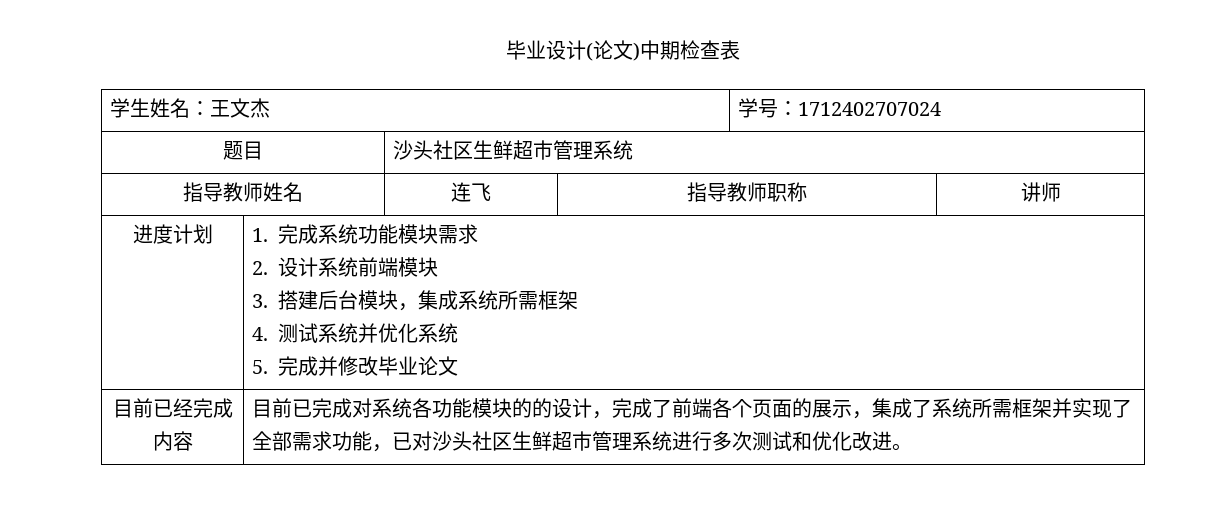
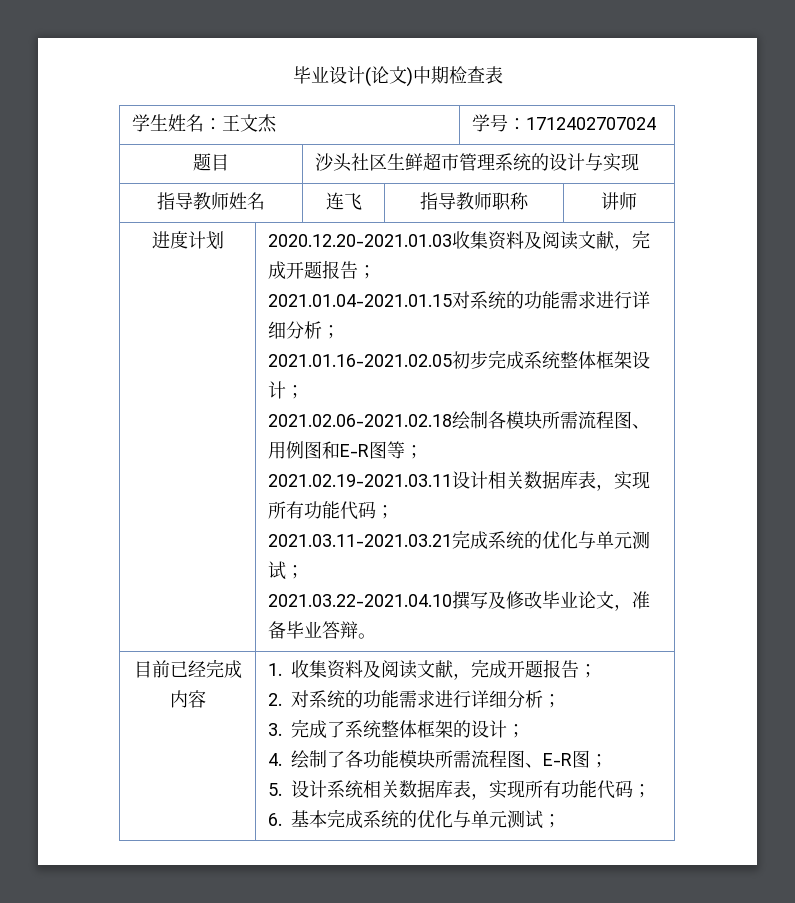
(633, 150) none -> [531,153,640,172] 的设计与实现
[251,224,478,244] [251,257,438,277] [251,290,578,311] [251,323,458,343] [251,356,338,376] 1.完成系统功能模块需求 // 2.设计系统前端模块 // 3.搭建后台模块，集成系统所需框架 // 4.测试系统并优化系统 // 5.完成并 -> [268,230,651,251] [268,260,377,279] [268,291,651,309] [268,321,341,339] [268,350,651,369] [268,381,305,399] [268,411,651,430] [268,441,424,459] [268,471,651,491] [268,501,395,520] [268,530,651,549] [268,561,305,580] [268,591,507,610] 2020.12.20-2021.01.03收集资料及阅读文献，完成开题报告； // 2021.01.04-2021.01.15对系统的功能需求进行详细分析； // 2021.01.16-2021.02.05初步完成系统整体框架设计； // 2021.02.06-2021.02.18绘制各模块所需流程图、用例图和E-R图等； // 2021.02.19-2021.03.11设计相关数据库表，实现所有功能代码； // 2021.03.11-2021.03.21完成系统的优化与单元测试； // 2021.03.22-2021.04.10撰写及
(458, 366) none -> [614,591,651,611] [268,621,377,639] ，准备毕业答辩。
[251,398,1132,419] [251,431,912,452] 目前已完成对系统各功能模块的的设计，完成了前端各个页面的展示，集成了系统所需框架并实现了全部需求功能，已对沙头社区生鲜超市管理系统进行多次测试和优化改进。 -> [268,659,598,680] [268,690,562,708] [268,719,526,738] [268,750,609,769] [268,780,652,800] [268,809,562,829] 1.收集资料及阅读文献，完成开题报告； // 2.对系统的功能需求进行详细分析； // 3.完成了系统整体框架的设计； // 4.绘制了各功能模块所需流程图、E-R图； // 5.设计系统相关数据库表，实现所有功能代码； // 6.基本完成系统的优化与单元测试；

